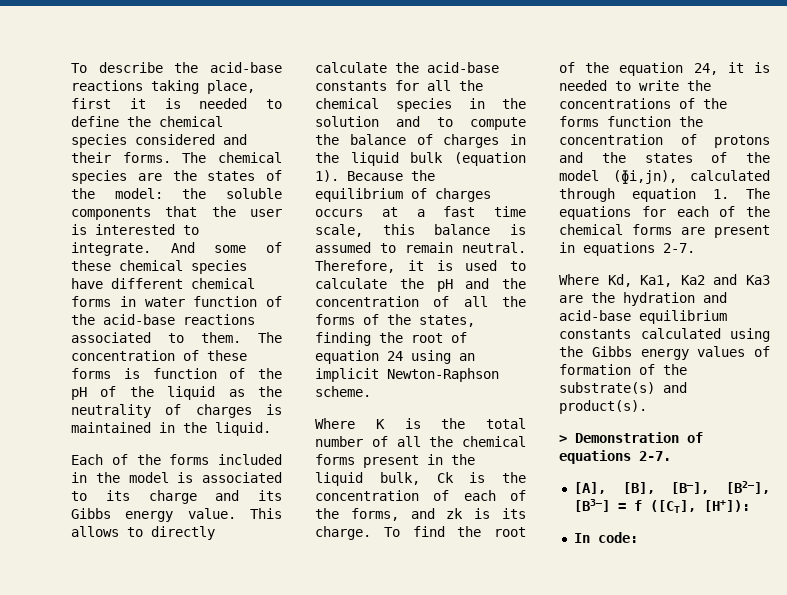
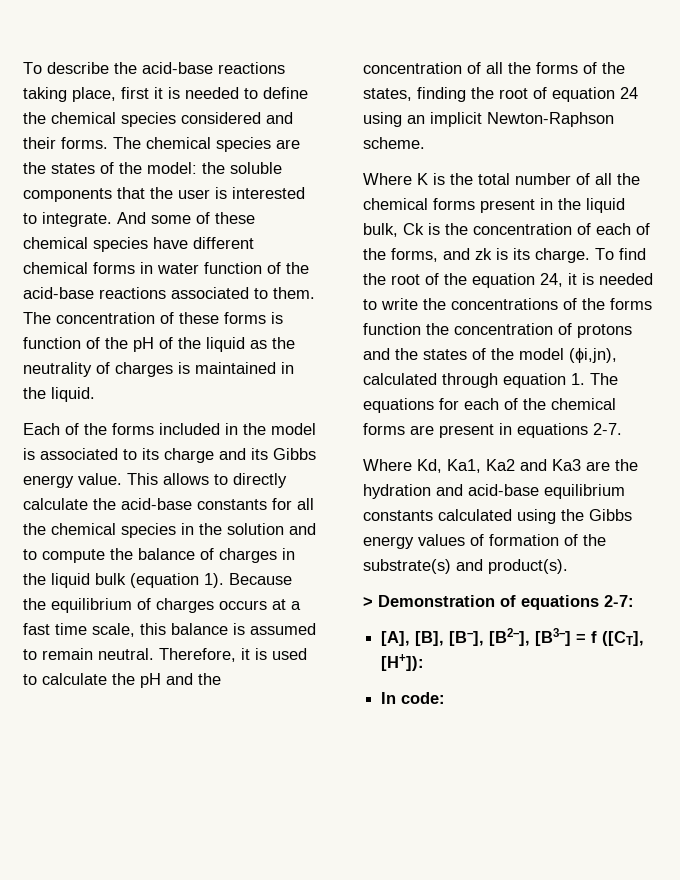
[639,451,671,461] 2-7. -> [604,595,634,607] 2-7:

